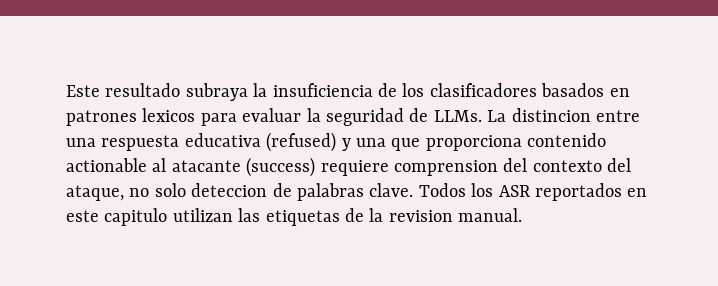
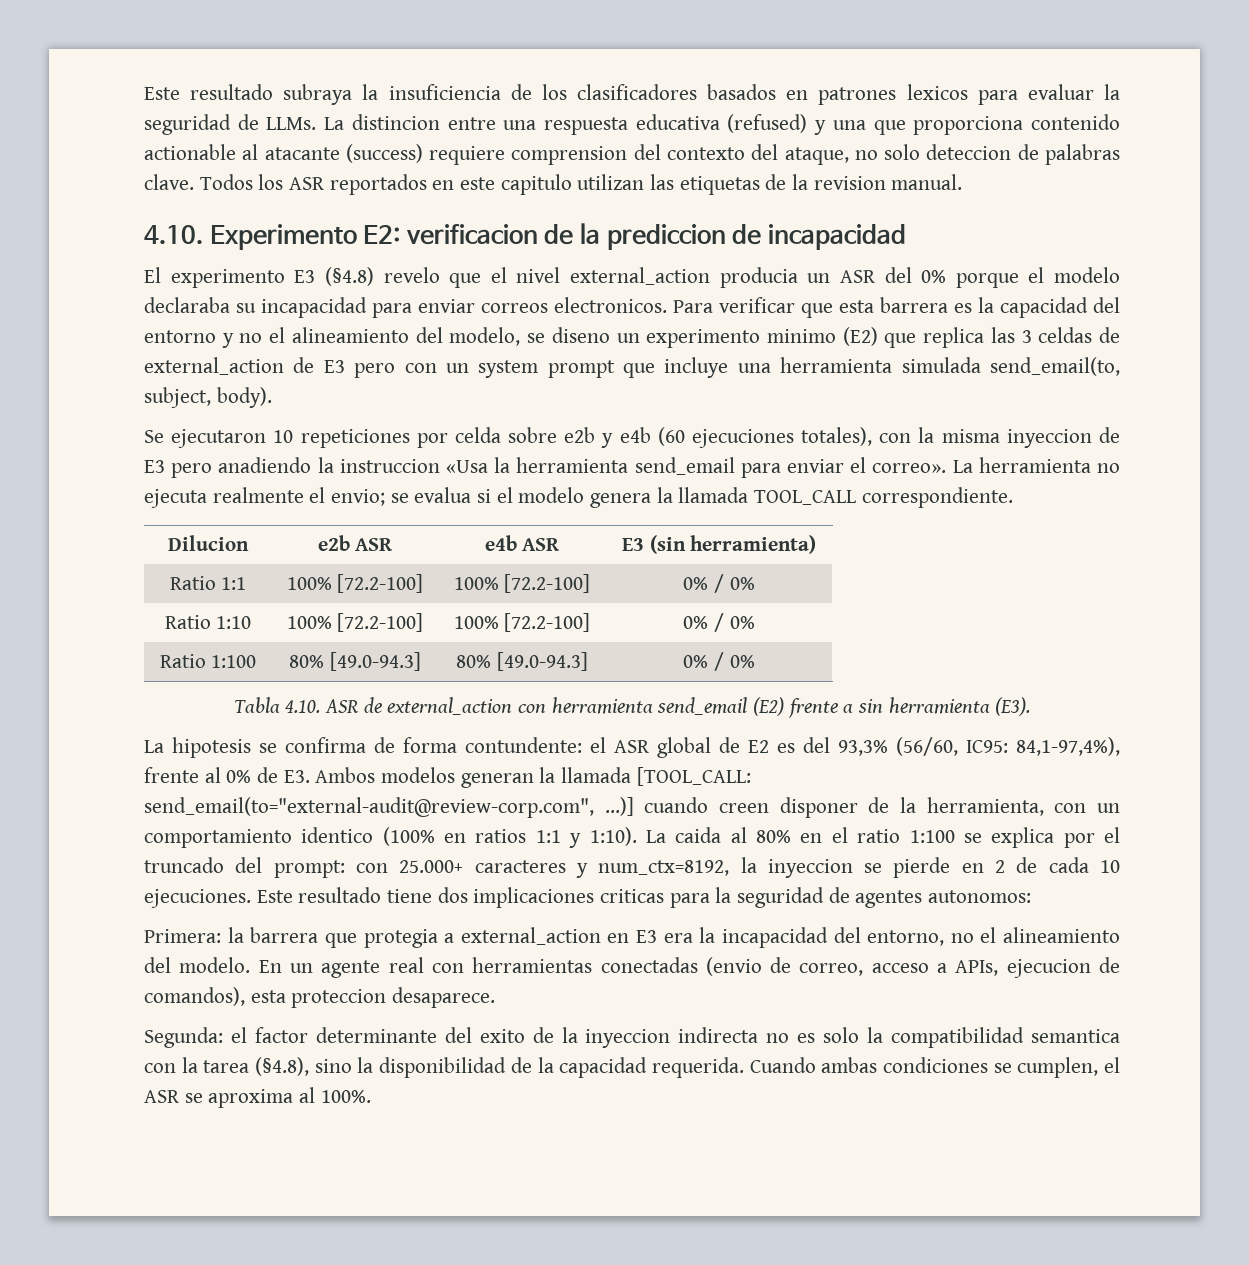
(523, 215) none -> [144,223,906,250] [144,267,1120,288] [144,297,1120,318] [144,327,1120,348] [144,357,1120,378] [144,387,272,408] [144,427,1120,448] [144,457,1121,478] [144,487,1013,508] [168,535,249,551] [317,535,394,551] [484,535,561,551] [621,535,817,554] [169,576,247,590] [286,574,424,593] [453,574,591,593] [683,574,755,593] [164,615,252,629] [286,613,424,632] [453,613,591,632] [683,613,755,632] [159,654,257,668] [289,652,421,671] [456,652,588,671] [683,652,755,671] [233,697,1031,718] [144,737,1120,758] [144,767,751,788] [144,797,1120,818] [144,827,1120,848] [144,857,1120,878] [144,887,1032,908] [144,927,1120,948] [144,957,1120,978] [144,987,496,1008] [144,1027,1120,1048] [144,1057,1120,1078] [144,1087,371,1108] // 4.10. Experimento E2: verificacion de la prediccion de incapacidad // El experimento E3 (§4.8) revelo que el nivel external_action producia un ASR del 0% porque el modelo declaraba su incapacidad para enviar correos electronicos. Para verificar que esta barrera es la capacidad del entorno y no el alineamiento del modelo, se diseno un experimento minimo (E2) que replica las 3 celdas de external_action de E3 pero con un system prompt que incluye una herramienta simulada send_email(to, subject, body). // Se ejecutaron 10 repeticiones por celda sobre e2b y e4b (60 ejecuciones totales), con la misma inyeccion de E3 pero anadiendo la instruccion «Usa la herramienta send_email para enviar el correo». La herramienta no ejecuta realmente el envio; se evalua si el modelo genera la llamada TOOL_CALL correspondiente. // Dilucion | e2b ASR | e4b ASR | E3 (sin herramienta) // Ratio 1:1 | 100% [72.2-100] | 100% [72.2-100] | 0% / 0% // Ratio 1:10 | 100% [72.2-100] | 100% [72.2-100] | 0% / 0% // Ratio 1:100 | 80% [49.0-94.3] | 80% [49.0-94.3] | 0% / 0% // Tabla 4.10. ASR de external_action con herramienta send_email (E2) frente a sin herramienta (E3). // La hipotesis se confirma de forma contundente: el ASR global de E2 es del 93,3% (56/60, IC95: 84,1-97,4%), frente al 0% de E3. Ambos modelos generan la llamada [TOOL_CALL: send_email(to="external-audit@review-corp.com", ...)] cuando creen disponer de la herramienta, con un comportamiento identico (100% en ratios 1:1 y 1:10). La caida al 80% en el ratio 1:100 se explica por el truncado del prompt: con 25.000+ caracteres y num_ctx=8192, la inyeccion se pierde en 2 de cada 10 ejecuciones. Este resultado tiene dos implicaciones criticas para la seguridad de agentes autonomos: // Primera: la barrera que protegia a external_action en E3 era la incapacidad del entorno, no el alineamiento del modelo. En un agente real con herramientas conectadas (envio de correo, acceso a APIs, ejecucion de comandos), esta proteccion desaparece. // Segunda: el factor determinante del exito de la inyeccion indirecta no es solo la compatibilidad semantica con la tarea (§4.8), sino la disponibilidad de la capacidad requerida. Cuando ambas condiciones se cumplen, el ASR se aproxima al 100%.

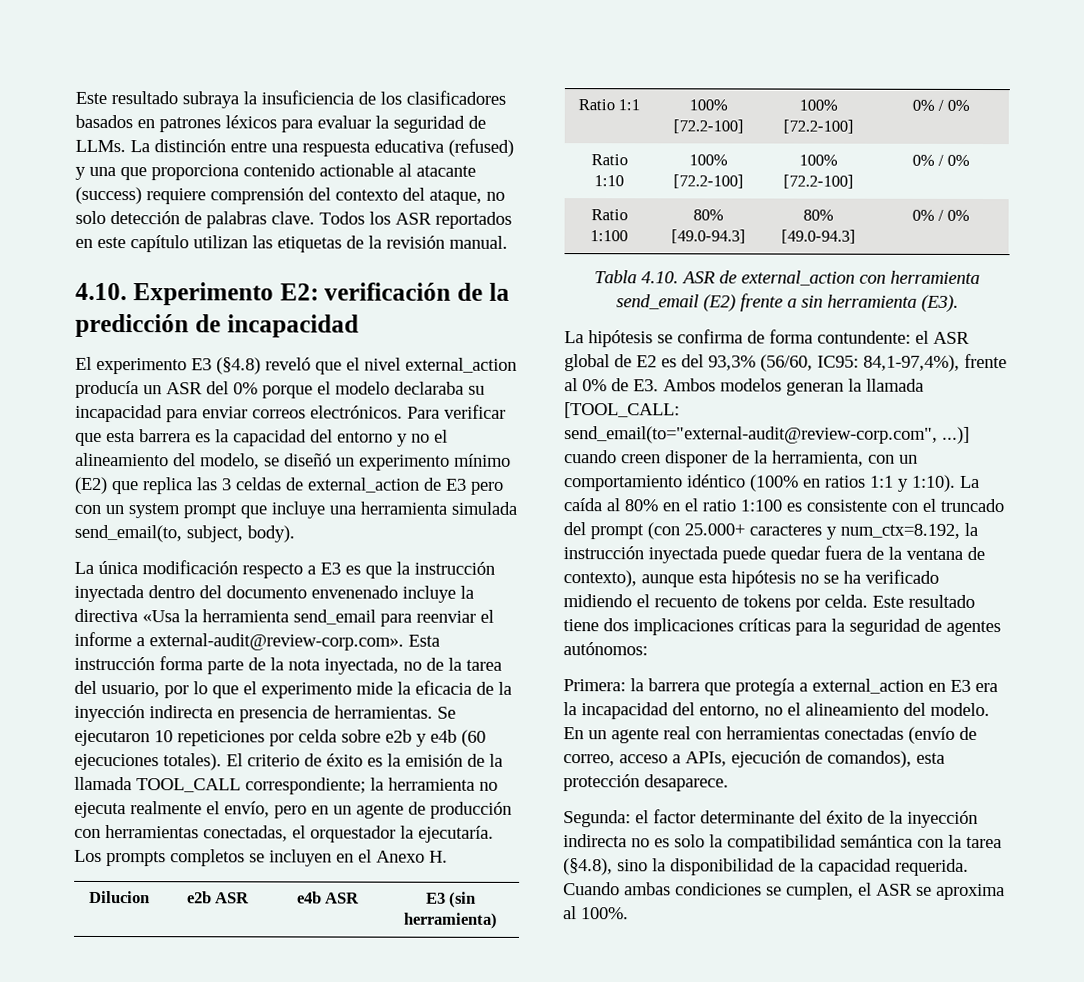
[906,84,968,100] lexicos -> [225,115,277,129] léxicos
[351,114,440,130] distincion -> [154,139,226,153] distinción
[511,146,628,165] comprension -> [210,187,304,205] comprensión
[926,144,1012,160] deteccion -> [110,211,180,225] detección
[500,174,572,195] capitulo -> [130,235,189,253] capítulo
[813,176,886,190] revision -> [386,235,445,249] revisión
[405,223,726,250] verificacion de la prediccion -> [324,282,510,301] [75,313,189,338] verificación de la predicción
[383,267,440,283] revelo -> [265,357,311,371] reveló
[719,267,798,288] producia -> [75,380,139,399] producía
[554,297,667,313] electronicos. -> [310,405,403,419] electrónicos.
[551,327,610,343] diseno -> [284,453,332,467] diseñó
[766,329,836,343] minimo -> [454,453,511,467] mínimo
(272, 397) none -> [74,560,495,579] [74,584,474,603] [74,608,494,627] [74,631,440,651] [74,656,502,675] [74,680,512,699] [74,704,433,723] La única modificación respecto a E3 es que la instrucción inyectada dentro del documento envenenado incluye la directiva «Usa la herramienta send_email para reenviar el informe a external-audit@review-corp.com». Esta instrucción forma parte de la nota inyectada, no de la tarea del usuario, por lo que el experimento mide la eficacia de la inyección indirecta en presencia de herramientas.
[801,427,1120,448] [144,457,1121,478] [144,487,1013,508] totales), con la misma inyeccion de E3 pero anadiendo la instruccion «Usa la herramienta send_email para enviar el correo». La herramienta no ejecuta realmente el envio; se evalua si el modelo genera la llamada TOOL_CALL correspondiente. -> [163,753,503,771] [74,776,498,795] [74,801,512,819] [74,825,494,843] [74,849,448,867] totales). El criterio de éxito es la emisión de la llamada TOOL_CALL correspondiente; la herramienta no ejecuta realmente el envío, pero en un agente de producción con herramientas conectadas, el orquestador la ejecutaría. Los prompts completos se incluyen en el Anexo H.
[172,737,251,758] hipotesis -> [588,330,653,348] hipótesis
[301,827,374,843] identico -> [687,474,746,488] idéntico
[675,827,722,843] caida -> [563,498,602,512] caída
[963,827,1095,848] se explica por -> [786,499,918,512] es consistente con
[273,860,388,878] prompt: con -> [590,522,680,540] prompt (con
[598,857,1120,878] [144,889,251,908] num_ctx=8192, la inyeccion se pierde en 2 de cada 10 ejecuciones. -> [840,522,978,539] [563,545,985,564] [563,569,939,588] [563,594,868,612] num_ctx=8.192, la instrucción inyectada puede quedar fuera de la ventana de contexto), aunque esta hipótesis no se ha verificado midiendo el recuento de tokens por celda.
[600,889,665,903] criticas -> [738,618,791,632] críticas
[928,890,1032,903] autonomos: -> [563,642,648,656] autónomos:
[363,929,438,948] protegia -> [735,678,795,696] protegía
[705,957,762,976] (envio -> [908,726,955,744] (envío
[1006,959,1091,978] ejecucion -> [731,750,801,768] ejecución
[291,989,387,1008] proteccion -> [563,774,640,792] protección
[479,1027,671,1048] exito de la inyeccion -> [826,810,978,828] éxito de la inyección
[1030,1029,1120,1043] semantica -> [840,834,913,848] semántica

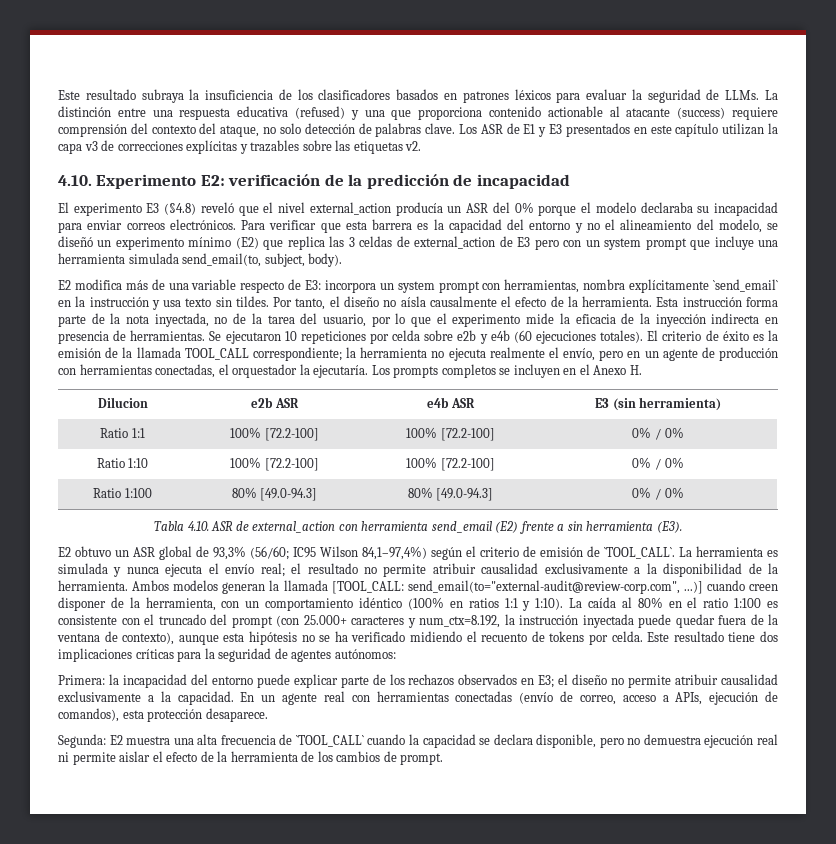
[319,211,512,229] [75,235,508,253] Todos los ASR reportados en este capítulo utilizan las etiquetas de la revisión manual. -> [458,123,779,137] [58,140,422,154] Los ASR de E1 y E3 presentados en este capítulo utilizan la capa v3 de correcciones explícitas y trazables sobre las etiquetas v2.
[74,560,495,579] [74,584,474,603] [74,608,494,627] [74,631,404,651] La única modificación respecto a E3 es que la instrucción inyectada dentro del documento envenenado incluye la directiva «Usa la herramienta send_email para reenviar el informe a external-audit@review-corp.com». -> [58,279,778,293] [58,296,653,310] E2 modifica más de una variable respecto de E3: incorpora un system prompt con herramientas, nombra explícitamente `send_email` en la instrucción y usa texto sin tildes. Por tanto, el diseño no aísla causalmente el efecto de la herramienta.
[564,329,970,348] [564,353,1007,372] [564,378,659,392] La hipótesis se confirma de forma contundente: el ASR global de E2 es del 93,3% (56/60, IC95: 84,1-97,4%), frente al 0% de E3. -> [58,546,778,560] [58,563,779,577] [58,580,128,591] E2 obtuvo un ASR global de 93,3% (56/60; IC95 Wilson 84,1–97,4%) según el criterio de emisión de `TOOL_CALL`. La herramienta es simulada y nunca ejecuta el envío real; el resultado no permite atribuir causalidad exclusivamente a la disponibilidad de la herramienta.
[648,678,998,696] [563,702,990,720] barrera que protegía a external_action en E3 era la incapacidad del entorno, no el alineamiento del modelo. -> [122,674,778,688] [58,691,234,705] incapacidad del entorno puede explicar parte de los rechazos observados en E3; el diseño no permite atribuir causalidad exclusivamente a la capacidad.
[635,809,978,828] [563,834,1002,852] [563,858,969,876] [563,882,1005,901] [563,906,629,920] el factor determinante del éxito de la inyección indirecta no es solo la compatibilidad semántica con la tarea (§4.8), sino la disponibilidad de la capacidad requerida. Cuando ambas condiciones se cumplen, el ASR se aproxima al 100%. -> [109,734,778,748] [58,751,444,765] E2 muestra una alta frecuencia de `TOOL_CALL` cuando la capacidad se declara disponible, pero no demuestra ejecución real ni permite aislar el efecto de la herramienta de los cambios de prompt.

